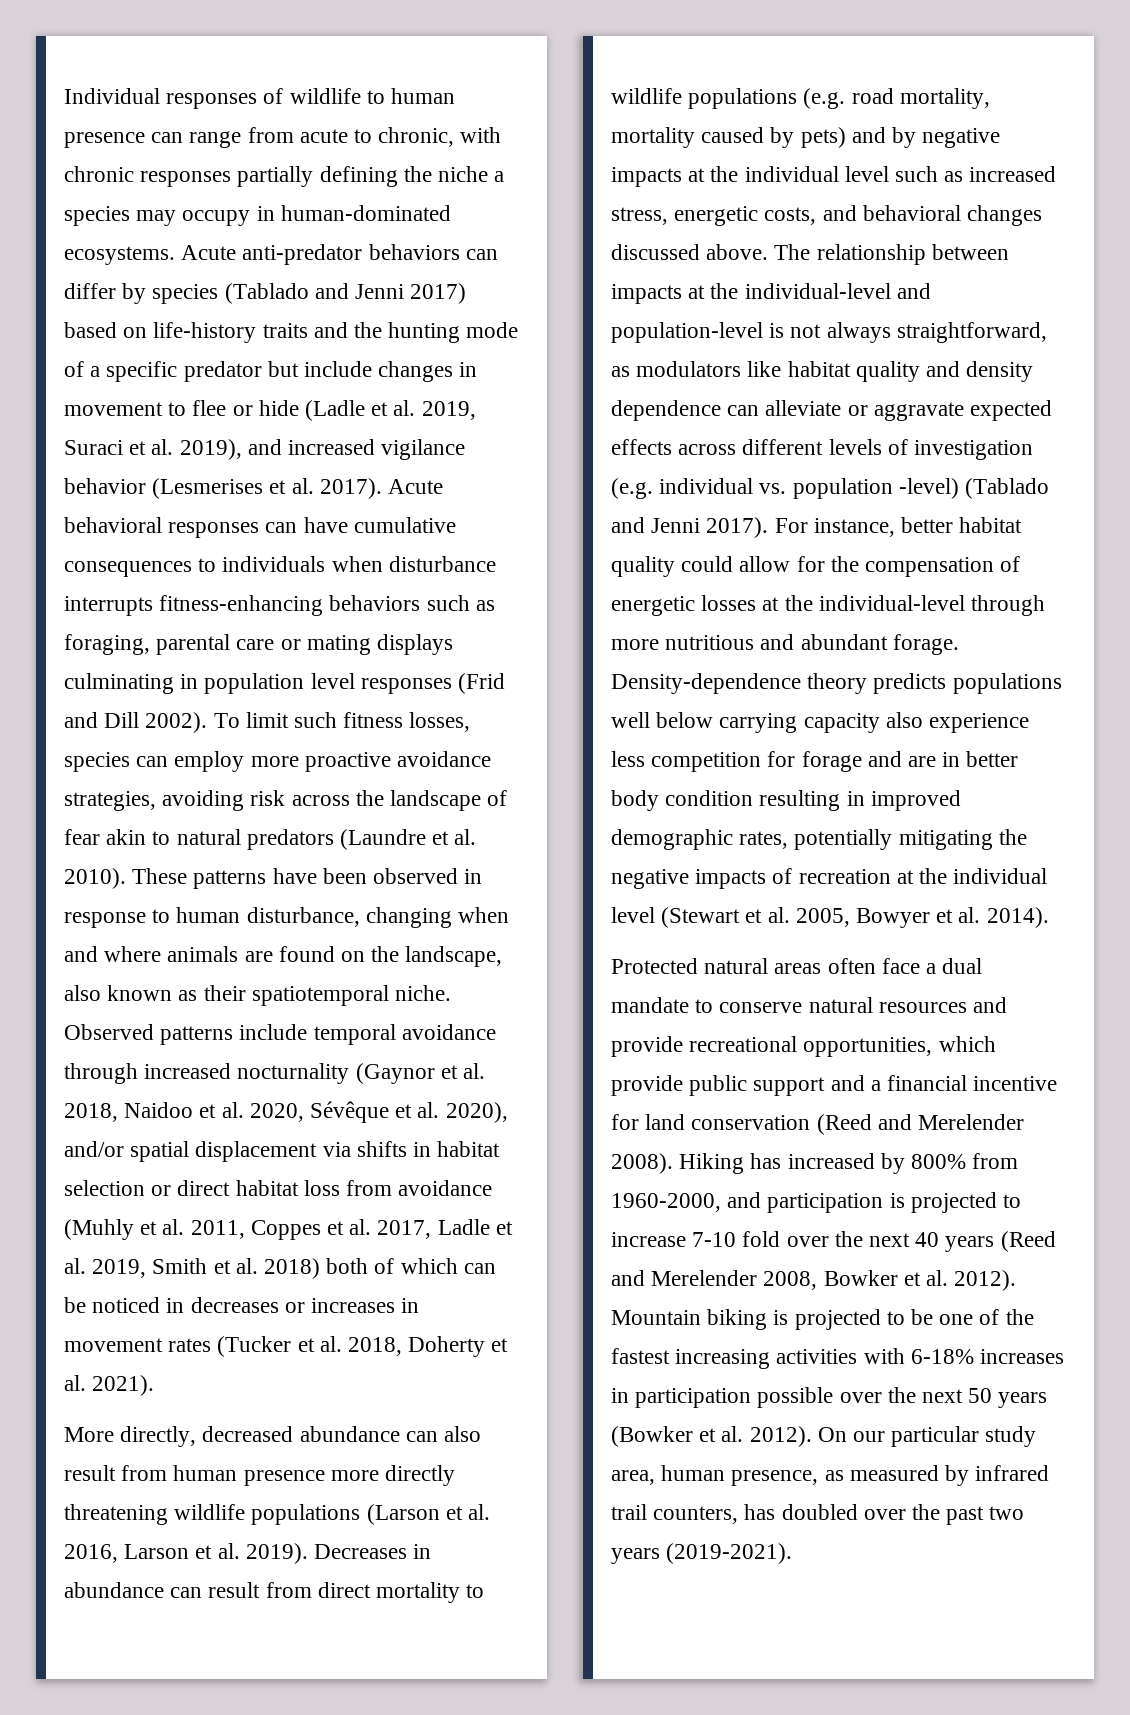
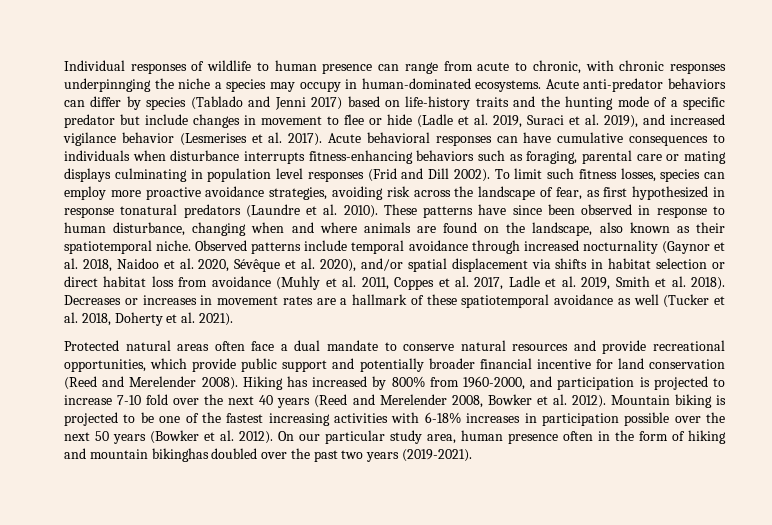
[237,166,398,187] partially defining -> [64,78,151,92] underpinnging
[64,829,241,845] fear akin to natural -> [555,186,725,200] [64,204,178,218] fear, as first hypothesized in response tonatural
(317, 876) none -> [512,205,542,215] since
[264,1258,496,1279] [64,1297,279,1313] 2018) both of which can be noticed in decreases -> [691,277,726,290] [64,295,121,305] 2018). Decreases
(212, 1345) none -> [316,294,659,308] are a hallmark of these spatiotemporal avoidance as well
[64,1426,482,1447] [64,1465,456,1486] [64,1504,491,1525] [64,1543,432,1564] [64,1582,485,1603] [611,88,990,109] [611,127,1001,148] [611,166,1057,187] [611,205,1043,226] [611,244,1009,265] [611,283,931,304] [611,322,1047,343] [611,361,1034,382] [611,400,1053,421] [611,439,1034,460] [611,478,1050,499] [611,517,1023,538] [611,556,1021,577] [611,595,1046,616] [611,634,959,655] [611,673,1062,694] [611,712,1030,733] [611,751,1019,772] [611,790,961,811] [611,829,1027,850] [611,868,1048,889] [611,907,1049,928] // More directly, decreased abundance can also result from human presence more directly threatening wildlife populations (Larson et al. 2016, Larson et al. 2019). Decreases in abundance can result from direct mortality to wildlife populations (e.g. road mortality, mortality caused by pets) and by negative impacts at the individual level such as increased stress, energetic costs, and behavioral changes discussed above. The relationship between impacts at the individual-level and population-level is not always straightforward, as modulators like habitat quality and density dependence can alleviate or aggravate expected effects across different levels of investigation (e.g. individual vs. population -level) (Tablado and Jenni 2017). For instance, better habitat quality could allow for the compensation of energetic losses at the individual-level through more nutritious and abundant forage. Density-dependence theory predicts populations well below carrying capacity also experience less competition for forage and are in better body condition resulting in improved demographic rates, potentially mitigating the negative impacts of recreation at the individual level (Stewart et al. 2005, Bowyer et al. 2014). -> (233, 319) none
[870,1080,881,1091] a -> [359,358,475,372] potentially broader
[731,1465,1050,1486] [611,1504,776,1524] presence, as measured by infrared trail counters, has -> [508,430,726,444] [64,448,209,462] presence often in the form of hiking and mountain bikinghas

